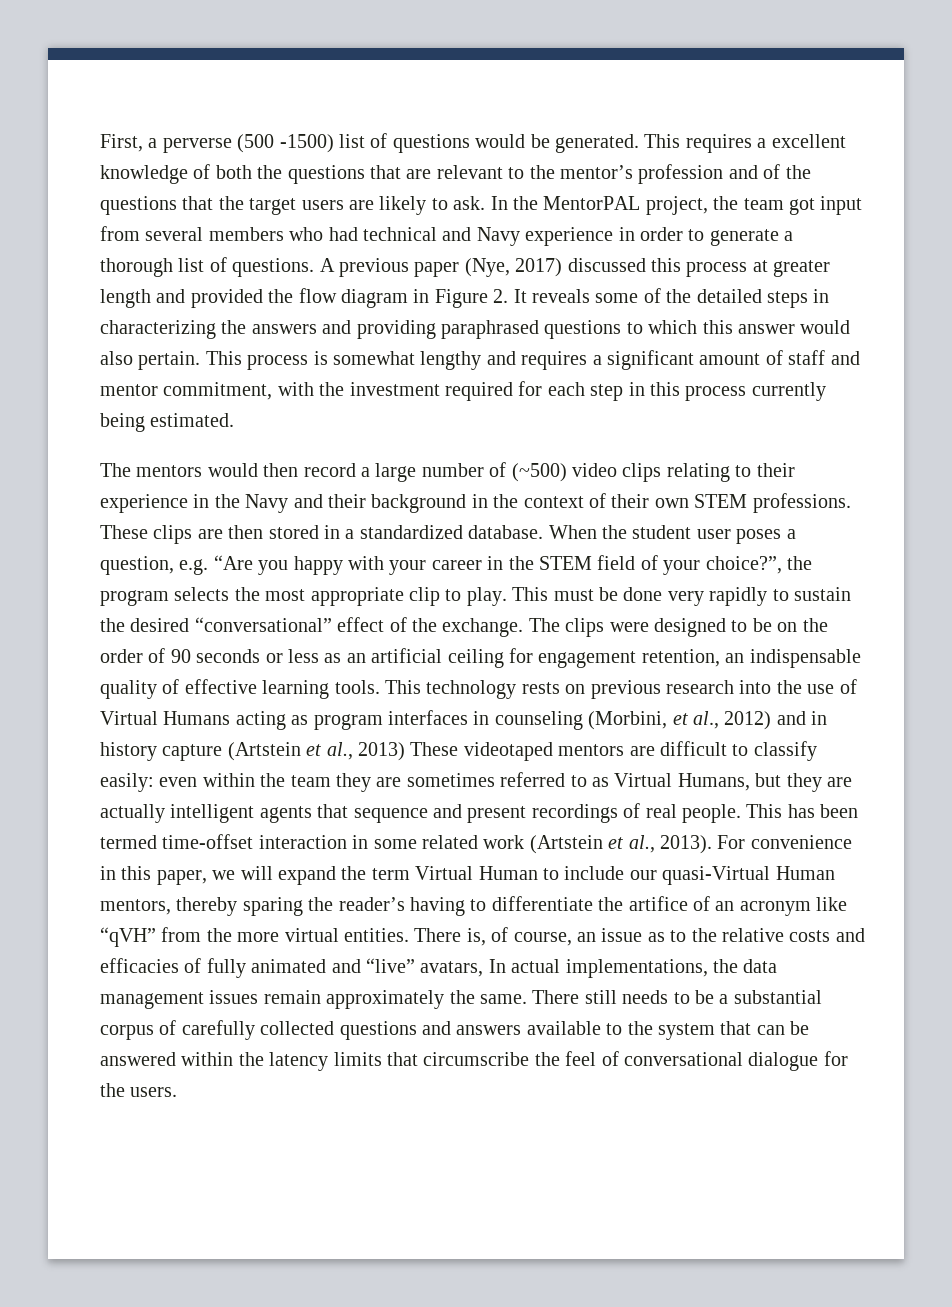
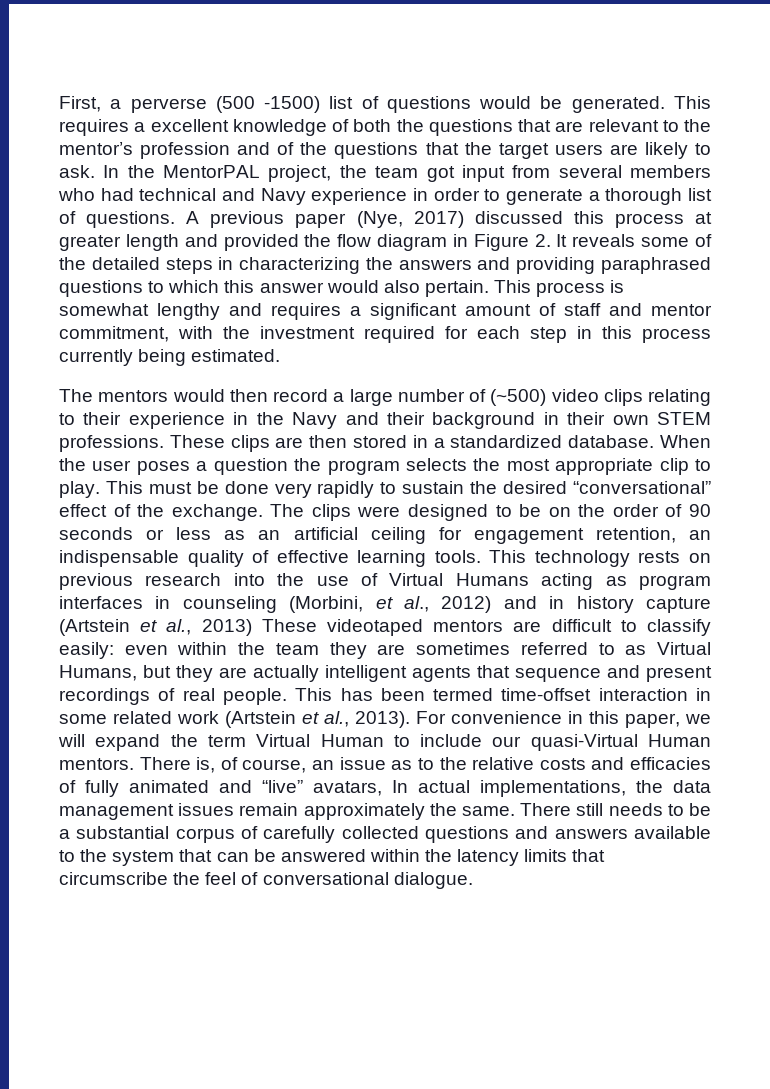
[493,493,606,508] the context of -> (559, 418) none
[632,525,692,539] student -> (86, 464) none
[100,555,782,575] question, e.g. “Are you happy with your career in the STEM field of your choice?”, -> [213,458,288,475] question
[100,896,848,916] [100,927,409,947] mentors, thereby sparing the reader’s having to differentiate the artifice of an acronym like “qVH” from the more virtual entities. -> [59,758,134,770] mentors.
[748,1051,848,1071] [100,1083,178,1097] dialogue for the users. -> [393,872,473,889] dialogue.

